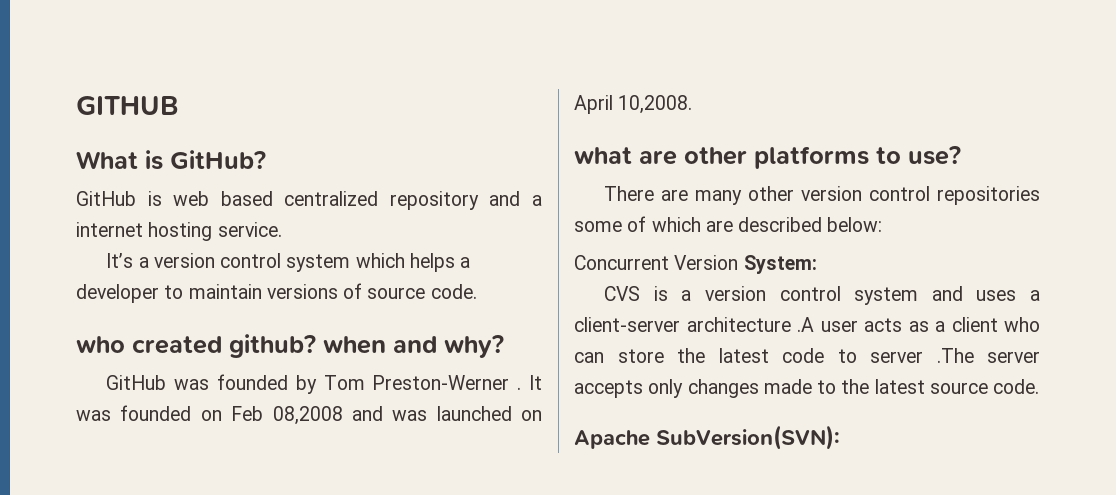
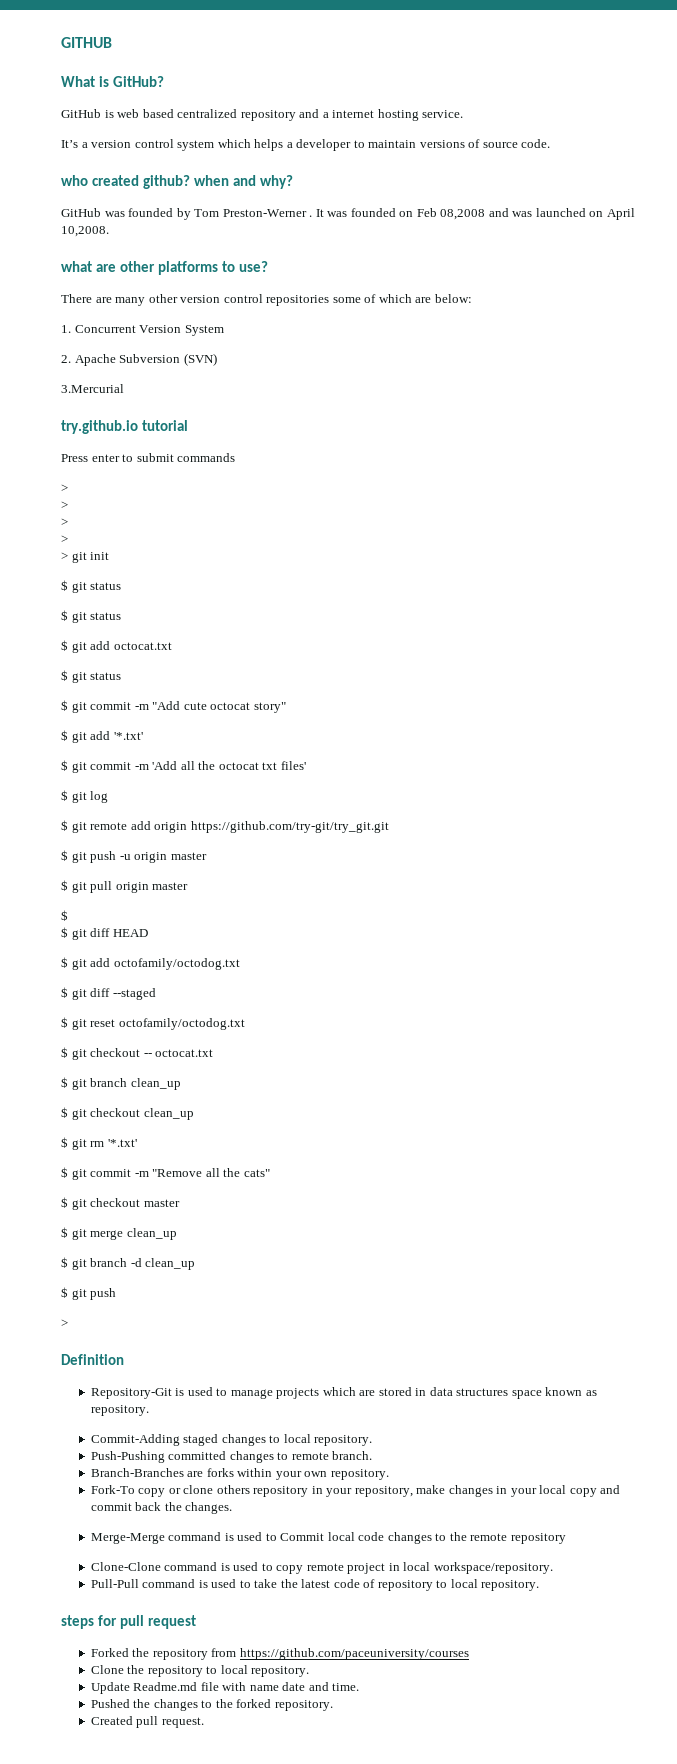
[738,217,823,232] described -> (432, 300) none
(883, 224) none -> [61,325,71,333] 1.
[743,255,817,274] [604,286,1040,305] [574,317,1040,332] [574,348,1040,363] [574,379,1040,398] [574,425,840,450] System: // CVS is a version control system and uses a client-server architecture .A user acts as a client who can store the latest code to server .The server accepts only changes made to the latest source code. // Apache SubVersion(SVN): -> [184,325,224,336] [61,353,217,366] [61,384,124,393] [61,420,189,434] [61,453,236,462] [61,484,68,492] [61,501,68,509] [61,518,68,526] [61,535,68,543] [61,552,110,563] [61,580,122,593] [61,610,122,623] [61,640,172,653] [61,670,122,683] [61,700,286,713] [61,730,143,743] [61,760,306,773] [61,790,109,803] [61,820,389,833] [61,850,207,863] [61,880,189,893] [61,910,68,921] [61,927,148,940] [61,957,240,970] [61,987,156,1000] [61,1017,245,1030] [61,1047,214,1060] [61,1077,181,1090] [61,1107,194,1120] [61,1137,137,1150] [61,1167,270,1180] [61,1197,180,1210] [61,1227,177,1240] [61,1257,196,1270] [61,1287,117,1300] [61,1319,68,1327] [61,1354,124,1365] [90,1387,597,1399] [90,1405,149,1416] [90,1434,373,1446] [90,1451,373,1463] [90,1468,389,1480] [90,1485,621,1497] [90,1502,233,1514] [90,1532,566,1544] [90,1562,553,1574] [90,1579,540,1591] [61,1615,197,1629] [90,1648,469,1660] [90,1665,310,1677] [90,1682,360,1694] [90,1699,333,1711] [90,1716,204,1728] System // 2. Apache Subversion (SVN) // 3.Mercurial // try.github.io tutorial // Press enter to submit commands // > // > // > // > // > git init // $ git status // $ git status // $ git add octocat.txt // $ git status // $ git commit -m "Add cute octocat story" // $ git add '*.txt' // $ git commit -m 'Add all the octocat txt files' // $ git log // $ git remote add origin https://github.com/try-git/try_git.git // $ git push -u origin master // $ git pull origin master // $ // $ git diff HEAD // $ git add octofamily/octodog.txt // $ git diff --staged // $ git reset octofamily/octodog.txt // $ git checkout -- octocat.txt // $ git branch clean_up // $ git checkout clean_up // $ git rm '*.txt' // $ git commit -m "Remove all the cats" // $ git checkout master // $ git merge clean_up // $ git branch -d clean_up // $ git push // > // Definition // Repository-Git is used to manage projects which are stored in data structures space known as repository. // Commit-Adding staged changes to local repository. // Push-Pushing committed changes to remote branch. // Branch-Branches are forks within your own repository. // Fork-To copy or clone others repository in your repository, make changes in your local copy and commit back the changes. // Merge-Merge command is used to Commit local code changes to the remote repository // Clone-Clone command is used to copy remote project in local workspace/repository. // Pull-Pull command is used to take the latest code of repository to local repository. // steps for pull request // Forked the repository from https://github.com/paceuniversity/courses // Clone the repository to local repository. // Update Readme.md file with name date and time. // Pushed the changes to the forked repository. // Created pull request.

